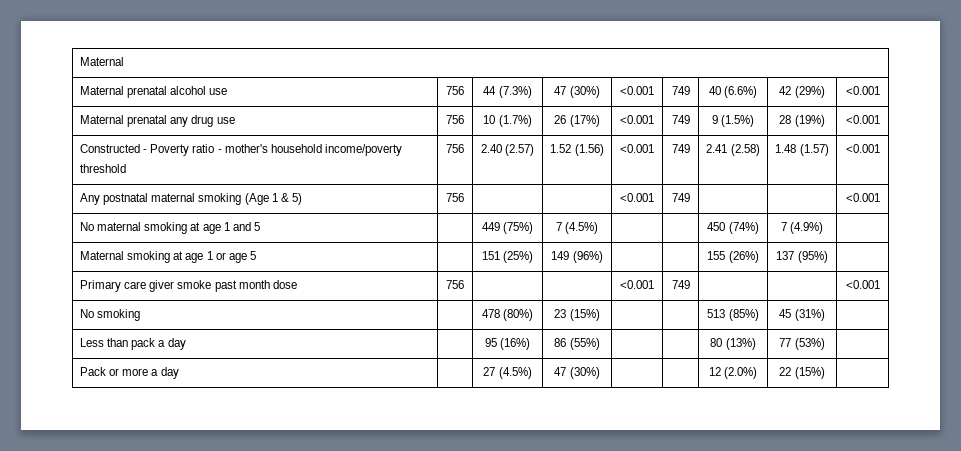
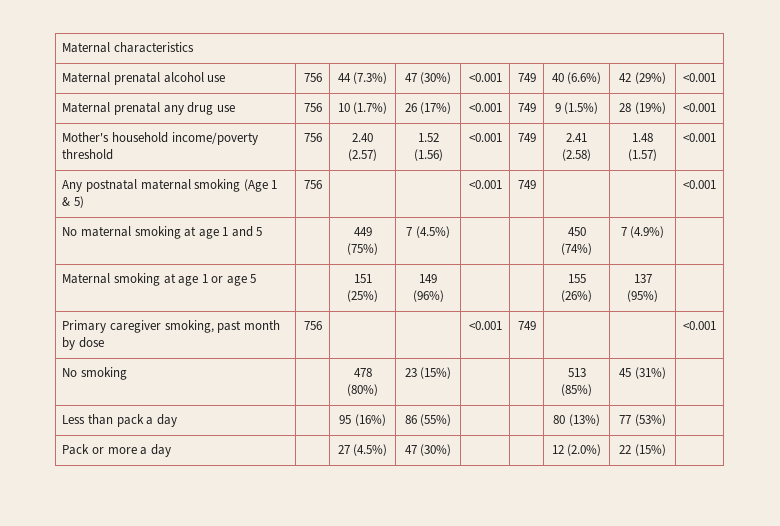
[80,57,125,66] Maternal -> [62,42,194,53] Maternal characteristics
[80,144,268,156] Constructed - Poverty ratio - mother's -> [62,132,110,142] Mother's
[124,280,212,292] care giver smoke -> [109,320,214,333] caregiver smoking,
(270, 284) none -> [62,337,76,350] by

